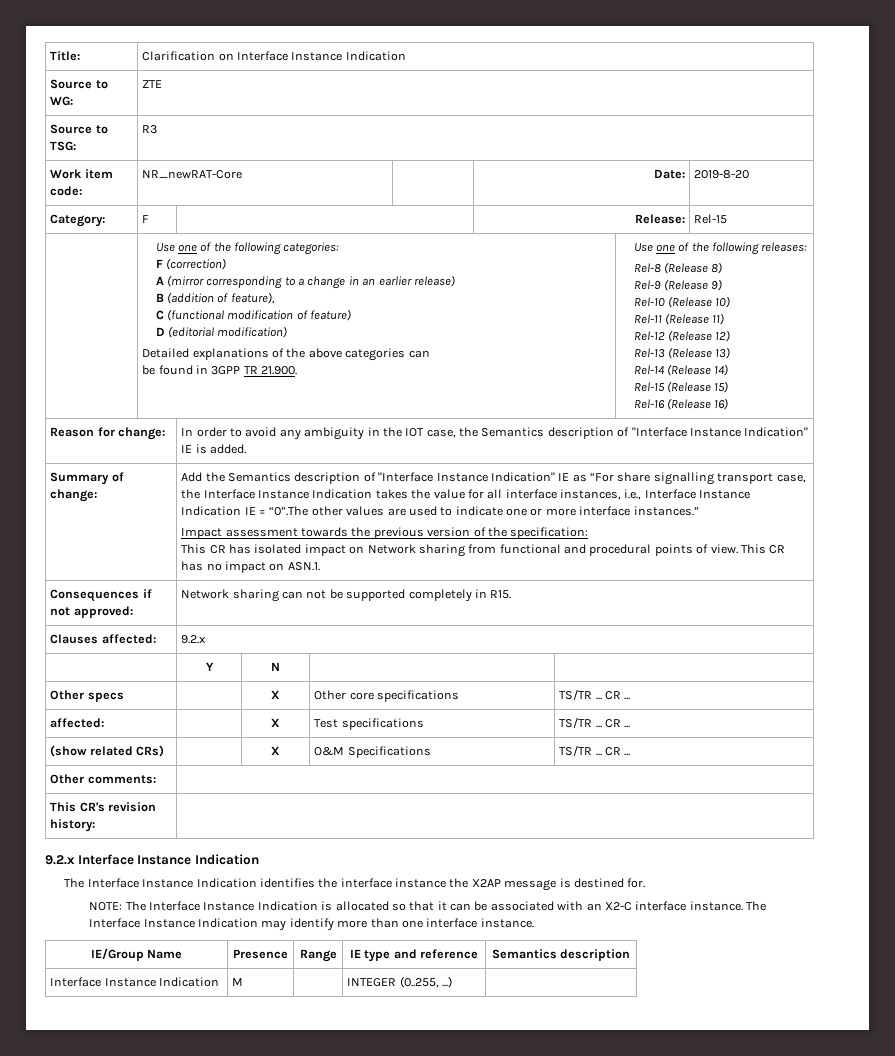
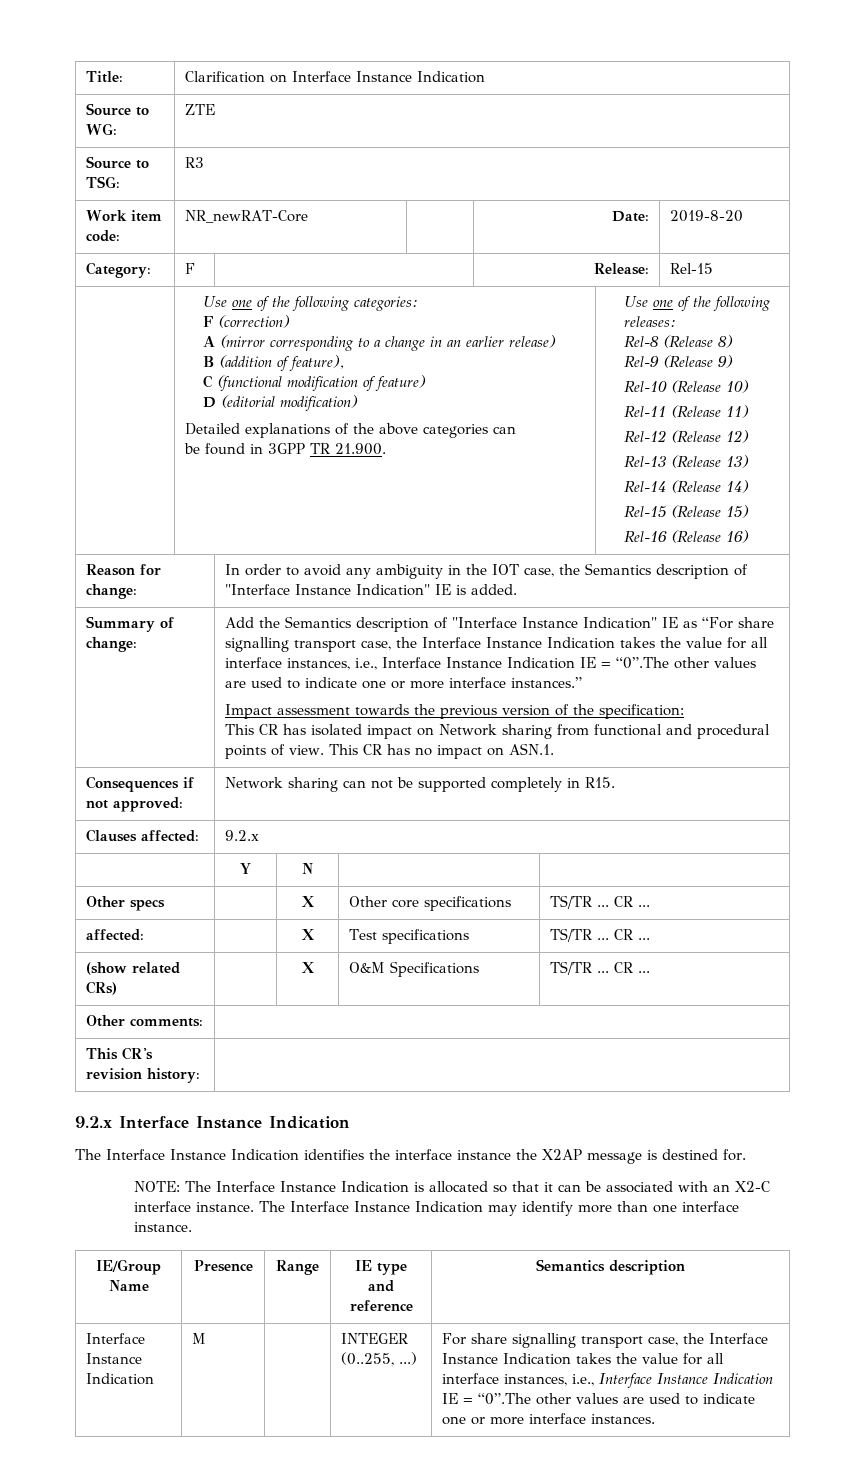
(453, 982) none -> [442,1333,769,1348] [442,1353,725,1365] [442,1373,774,1388] [442,1393,756,1405] [442,1413,656,1425] For share signalling transport case, the Interface Instance Indication takes the value for all interface instances, i.e., Interface Instance Indication IE = “0”.The other values are used to indicate one or more interface instances.

